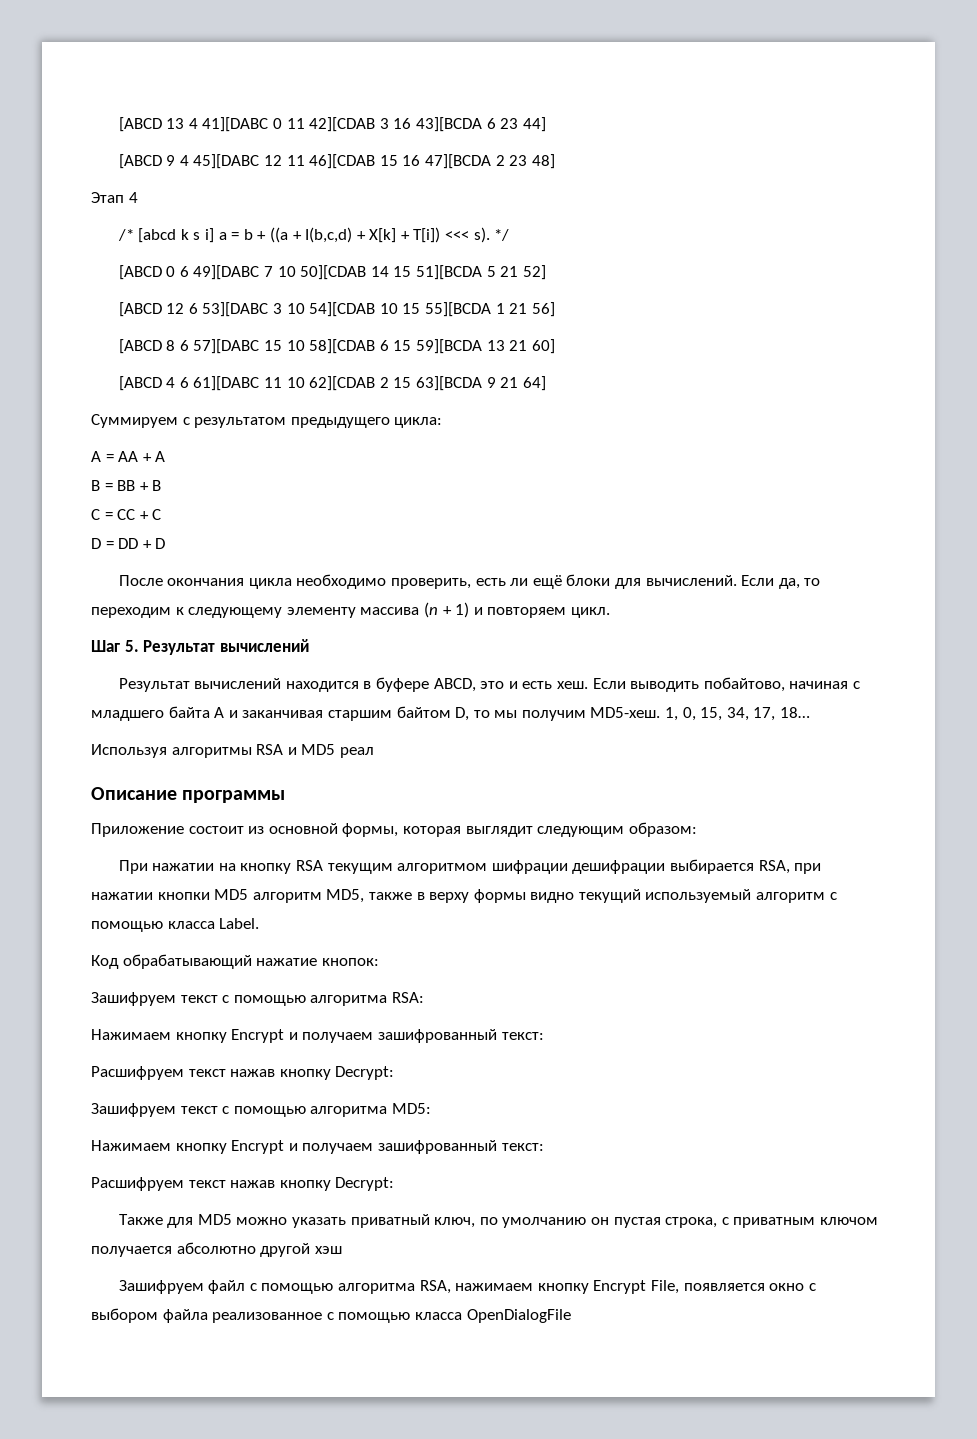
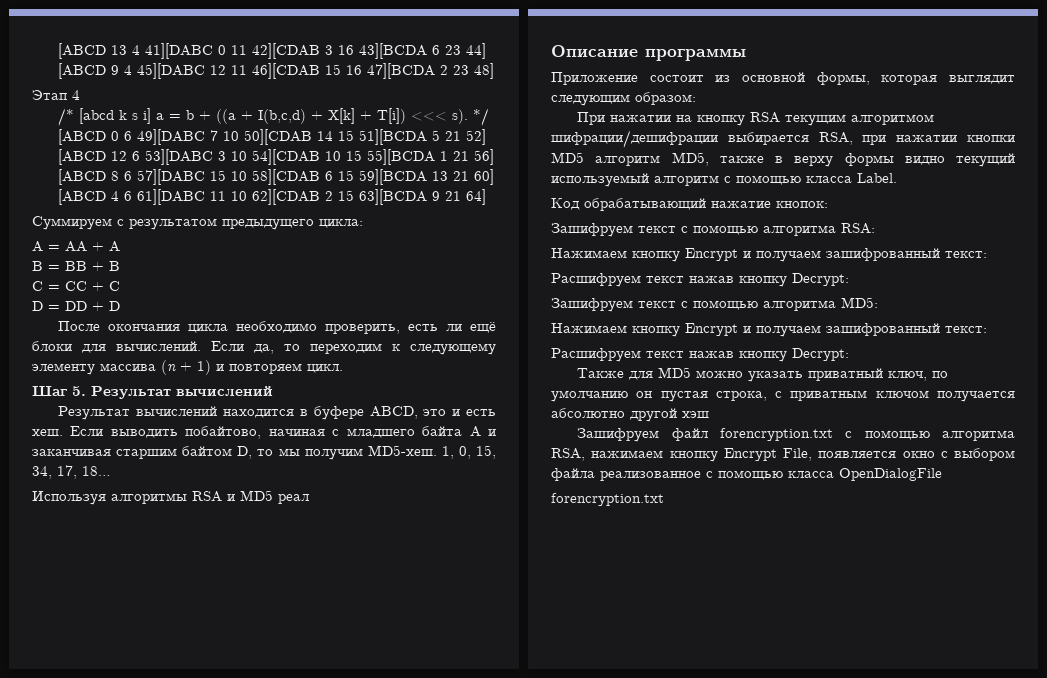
[491,860,666,874] шифрации дешифрации -> [551,130,718,148] шифрации/дешифрации
(246, 1287) none -> [720,428,834,441] forencryption.txt
(571, 1316) none -> [551,493,664,506] // forencryption.txt

